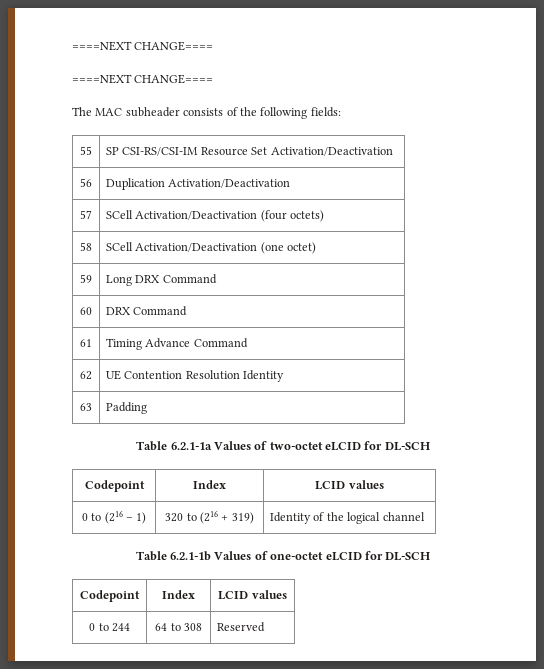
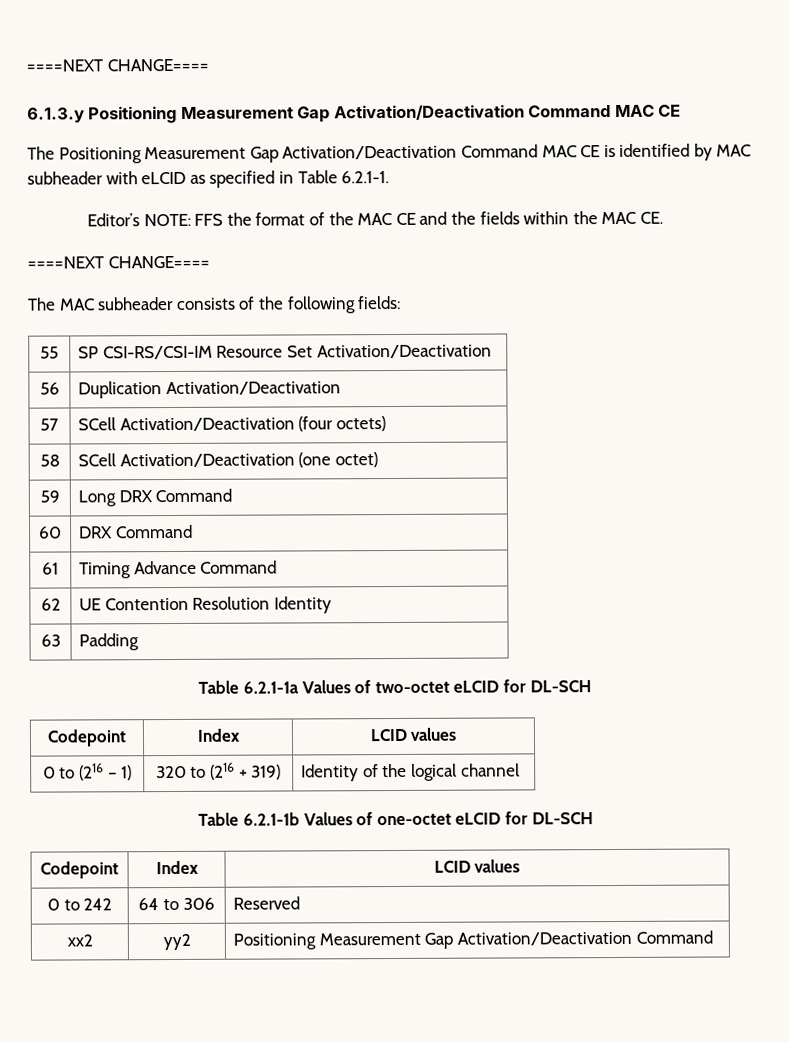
[72,41,214,51] ====NEXT CHANGE==== -> [26,58,209,72] [27,104,682,124] [27,143,752,164] [27,170,390,188] [87,211,663,227] ====NEXT CHANGE==== // 6.1.3.y Positioning Measurement Gap Activation/Deactivation Command MAC CE // The Positioning Measurement Gap Activation/Deactivation Command MAC CE is identified by MAC subheader with eLCID as specified in Table 6.2.1-1. // Editor’s NOTE: FFS the format of the MAC CE and the fields within the MAC CE.
[111,623,130,632] 244 -> [83,898,113,911] 242
[183,623,202,631] 308 -> [182,897,215,910] 306
(266, 627) none -> [66,934,93,947] [162,933,191,951] [233,930,713,950] // xx2 | yy2 | Positioning Measurement Gap Activation/Deactivation Command

